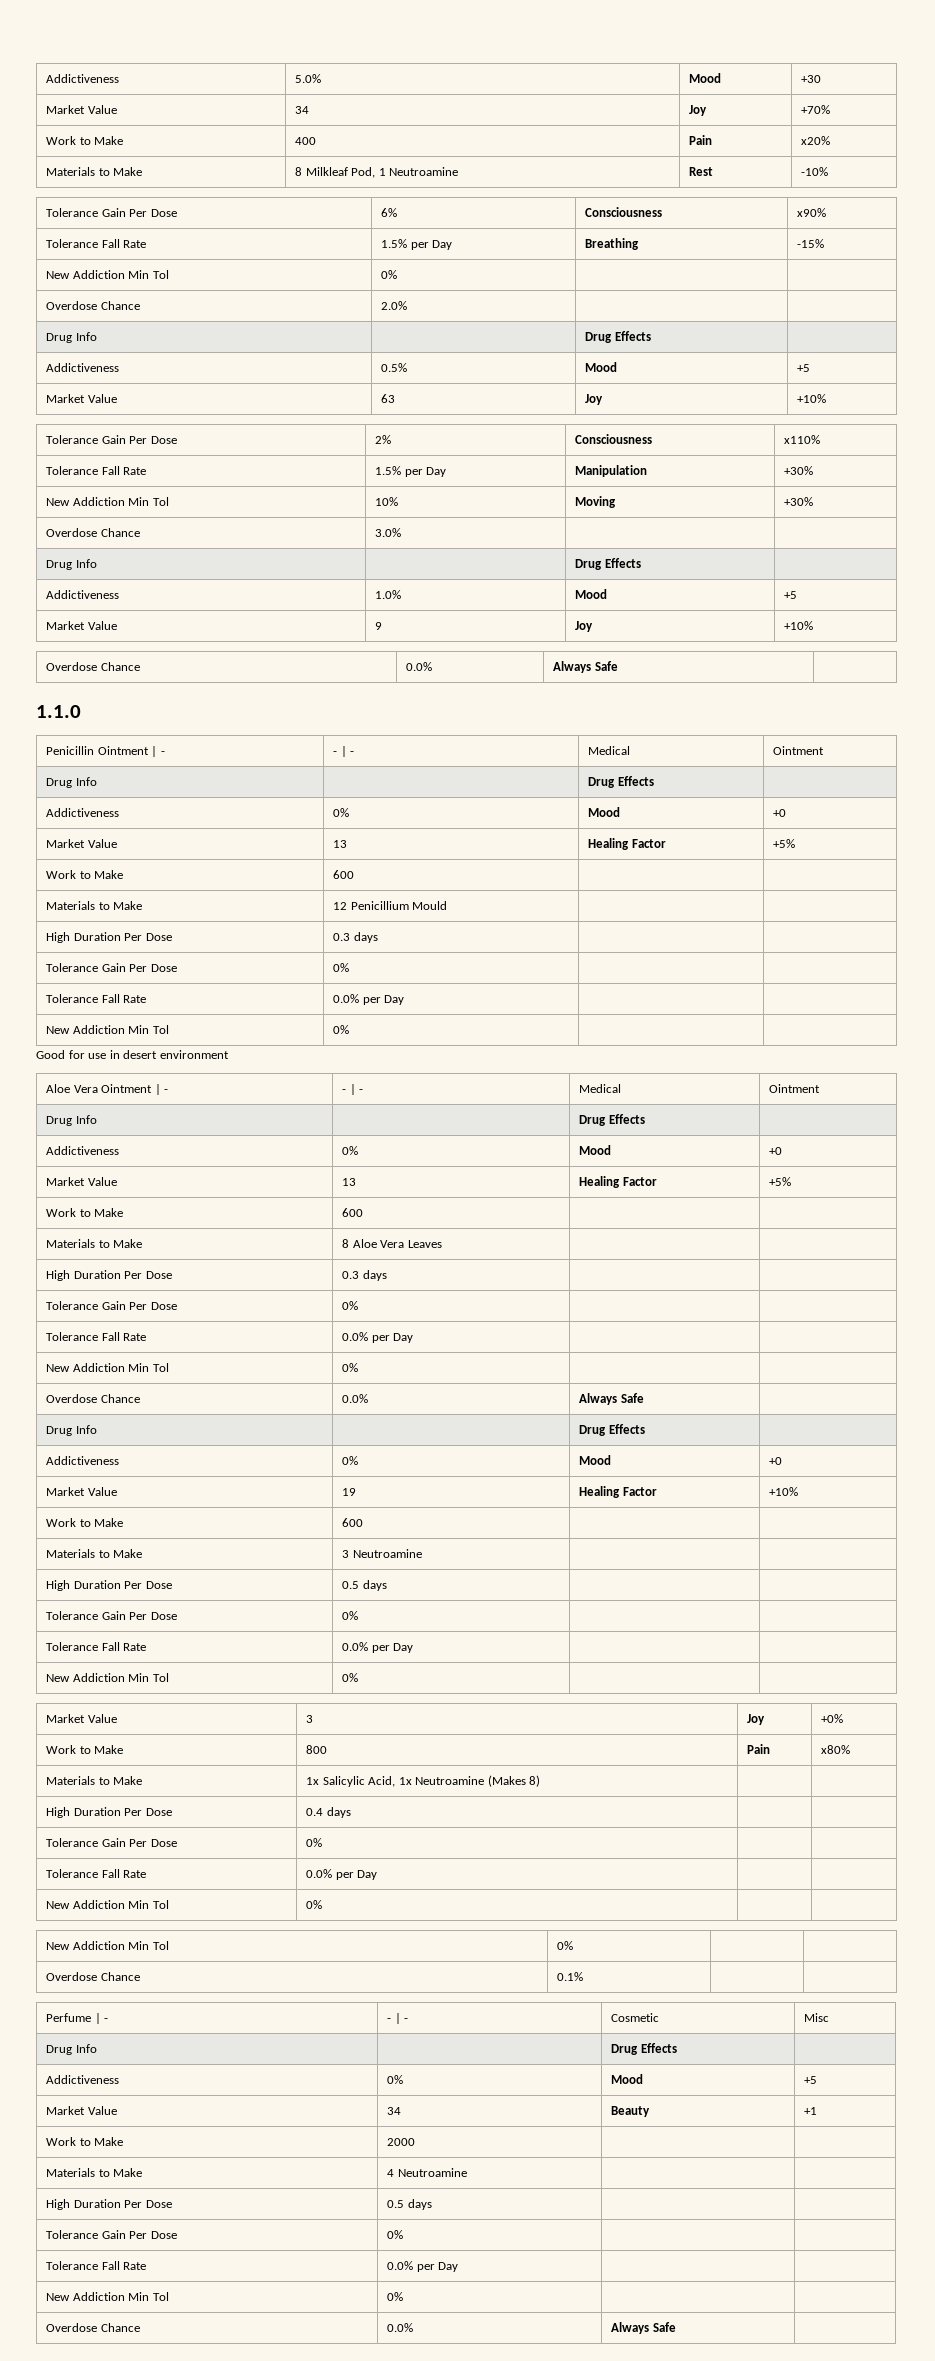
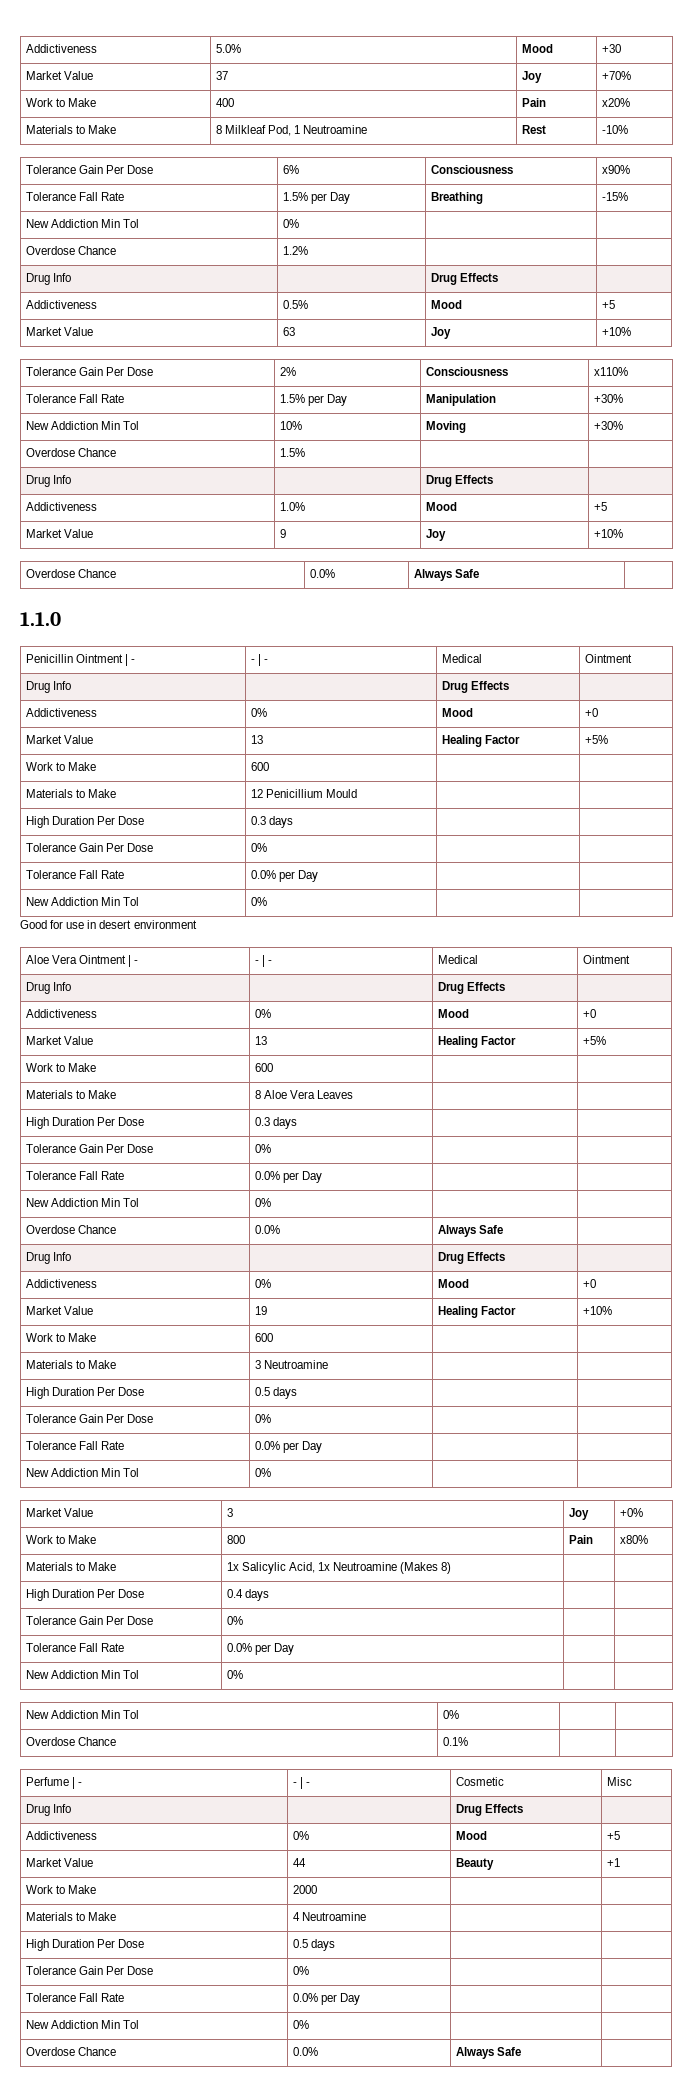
[295,106,310,114] 34 -> [215,71,228,80] 37
[381,301,408,310] 2.0% -> [282,246,308,255] 1.2%
[375,528,402,537] 3.0% -> [279,448,305,457] 1.5%
[387,2107,402,2115] 34 -> [292,1858,306,1867] 44

